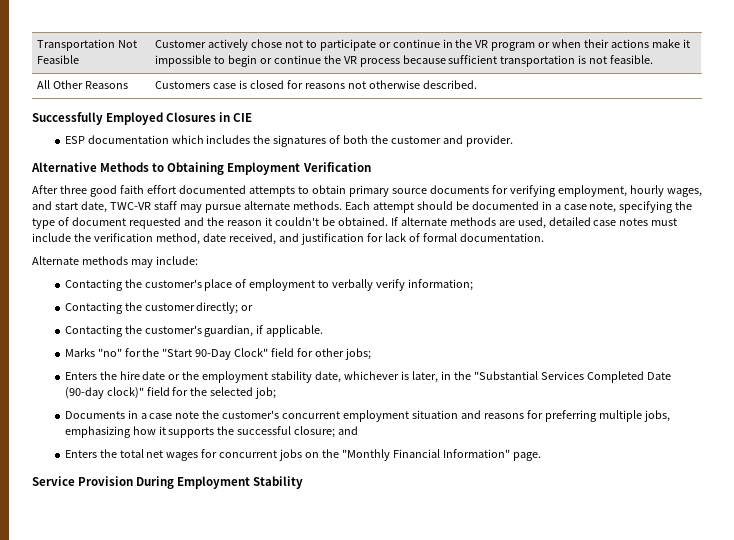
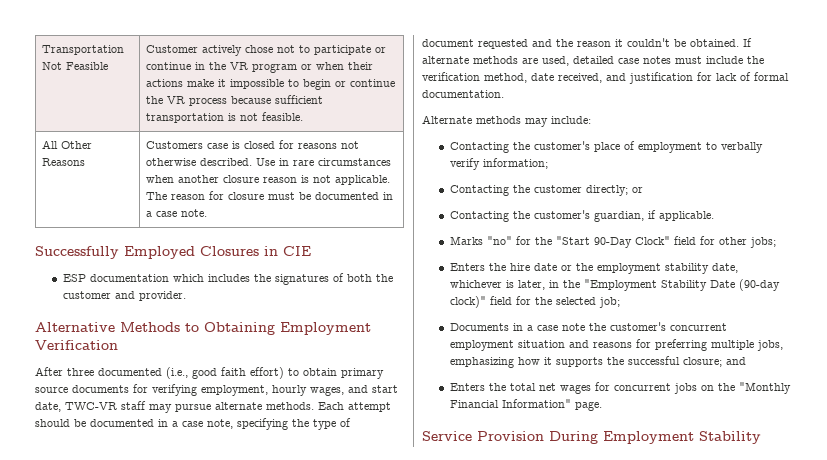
(477, 84) none -> [255,158,391,166] [145,175,390,185] [145,191,393,200] [145,209,207,217] Use in rare circumstances when another closure reason is not applicable. The reason for closure must be documented in a case note.
[89,185,295,197] good faith effort documented attempts -> [98,367,284,379] documented (i.e., good faith effort)
[474,371,645,383] "Substantial Services Completed -> [583,279,707,291] "Employment Stability

